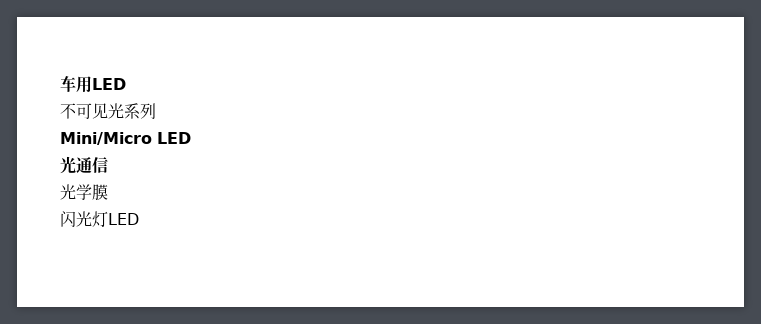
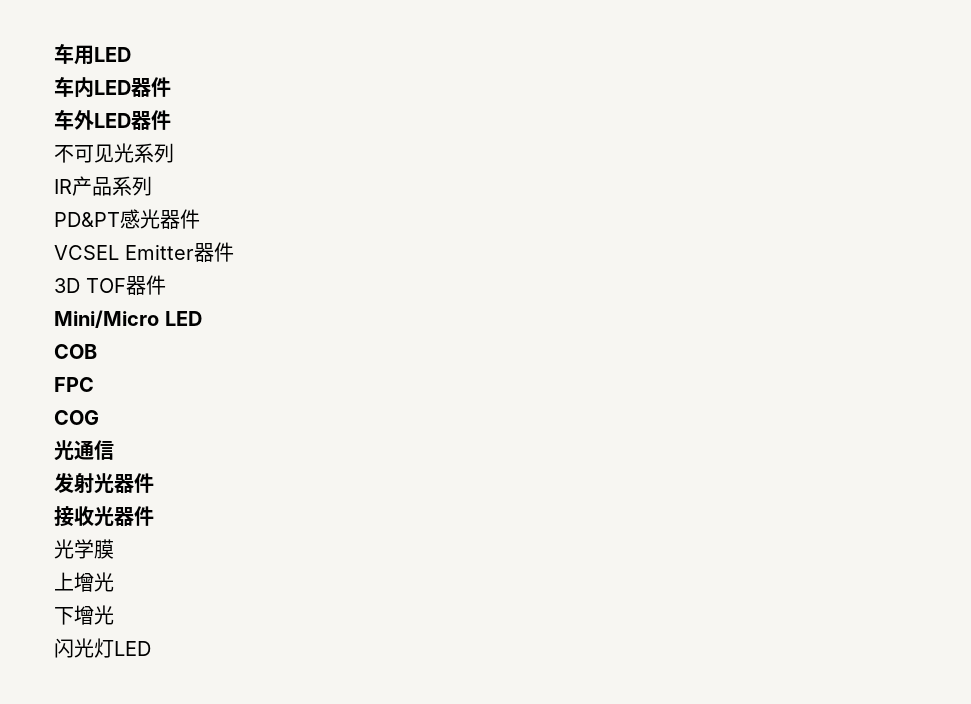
[60,103,156,119] 不可见光系列 -> [54,76,171,98] [54,109,171,130] [54,143,174,163] [54,176,152,196] [54,209,200,229] [54,242,234,262] [54,275,166,295] 车内LED器件 // 车外LED器件 // 不可见光系列 // IR产品系列 // PD&PT感光器件 // VCSEL Emitter器件 // 3D TOF器件
(191, 138) none -> [54,344,97,359] [54,377,94,392] [54,410,99,425] // COB // FPC // COG
(108, 165) none -> [54,473,154,494] [54,506,154,527] // 发射光器件 // 接收光器件
(108, 192) none -> [54,572,114,592] [54,605,114,625] // 上增光 // 下增光

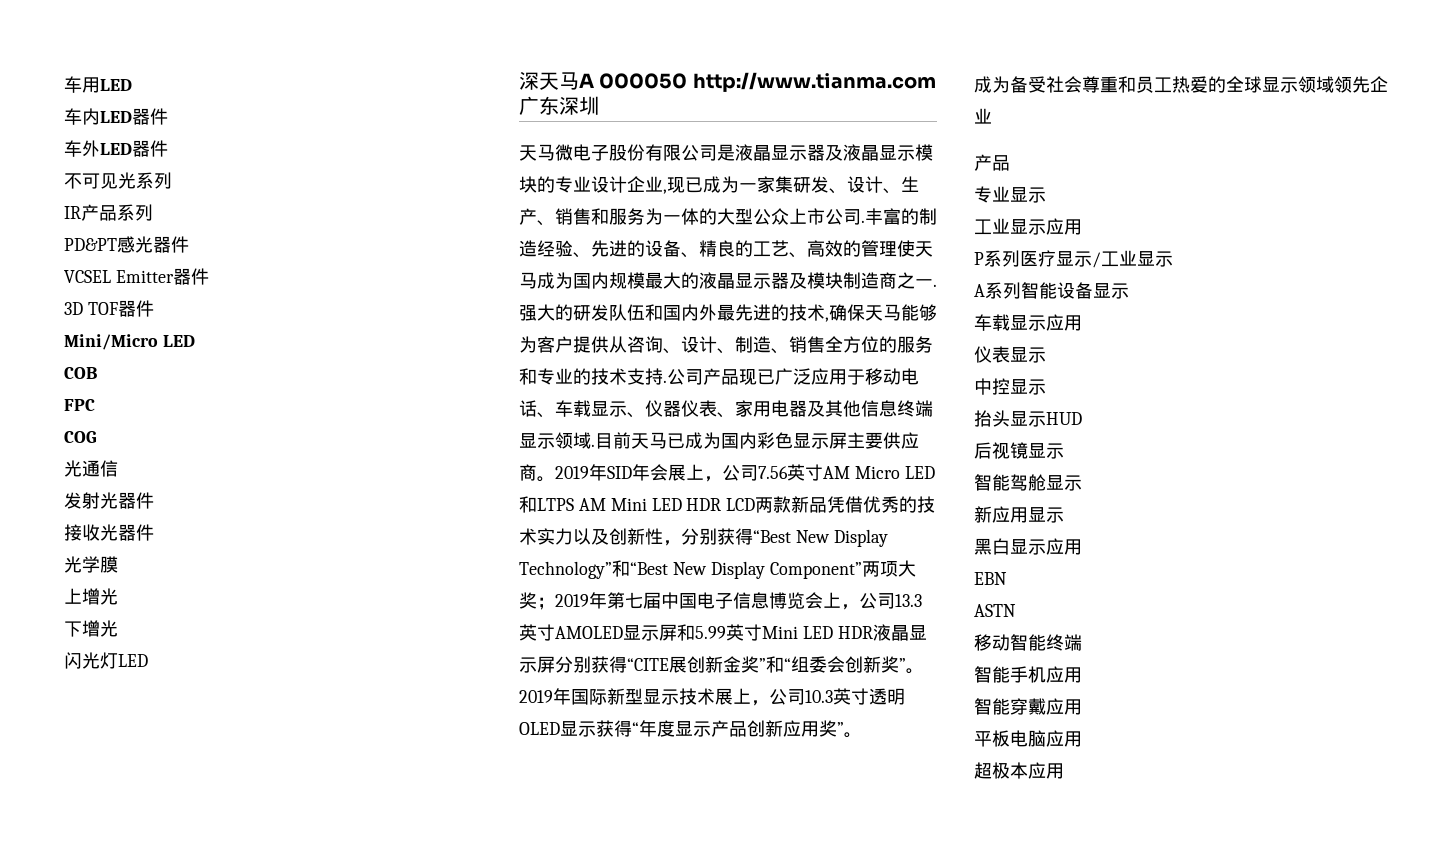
(151, 648) none -> [519,71,936,92] [519,96,599,115] [519,144,933,161] [519,176,919,194] [519,208,937,226] [519,240,933,258] [519,272,937,289] [519,304,937,322] [519,336,933,354] [519,368,919,385] [519,400,933,418] [519,432,919,449] [519,464,935,482] [519,496,936,513] [519,528,888,547] [519,560,916,579] [519,592,922,610] [519,624,927,641] [519,656,924,674] [519,688,905,706] [519,720,862,738] [974,76,1388,93] [974,108,992,124] [974,154,1010,171] [974,186,1046,203] [974,218,1082,235] [974,250,1173,268] [974,282,1129,299] [974,314,1082,331] [974,346,1046,363] [974,378,1046,395] [974,410,1082,427] [974,442,1064,459] [974,474,1082,491] [974,506,1064,523] [974,538,1082,555] [974,572,1007,585] [974,604,1016,617] [974,634,1082,651] [974,666,1082,683] [974,698,1082,715] [974,730,1082,747] [974,762,1064,779] // 深天马A 000050 http://www.tianma.com广东深圳 // 天马微电子股份有限公司是液晶显示器及液晶显示模块的专业设计企业,现已成为一家集研发、设计、生产、销售和服务为一体的大型公众上市公司.丰富的制造经验、先进的设备、精良的工艺、高效的管理使天马成为国内规模最大的液晶显示器及模块制造商之一.强大的研发队伍和国内外最先进的技术,确保天马能够为客户提供从咨询、设计、制造、销售全方位的服务和专业的技术支持.公司产品现已广泛应用于移动电话、车载显示、仪器仪表、家用电器及其他信息终端显示领域.目前天马已成为国内彩色显示屏主要供应商。2019年SID年会展上，公司7.56英寸AM Micro LED和LTPS AM Mini LED HDR LCD两款新品凭借优秀的技术实力以及创新性，分别获得“Best New Display Technology”和“Best New Display Component”两项大奖；2019年第七届中国电子信息博览会上，公司13.3英寸AMOLED显示屏和5.99英寸Mini LED HDR液晶显示屏分别获得“CITE展创新金奖”和“组委会创新奖”。2019年国际新型显示技术展上，公司10.3英寸透明OLED显示获得“年度显示产品创新应用奖”。 // 成为备受社会尊重和员工热爱的全球显示领域领先企业 // 产品 // 专业显示 // 工业显示应用 // P系列医疗显示/工业显示 // A系列智能设备显示 // 车载显示应用 // 仪表显示 // 中控显示 // 抬头显示HUD // 后视镜显示 // 智能驾舱显示 // 新应用显示 // 黑白显示应用 // EBN // ASTN // 移动智能终端 // 智能手机应用 // 智能穿戴应用 // 平板电脑应用 // 超极本应用

